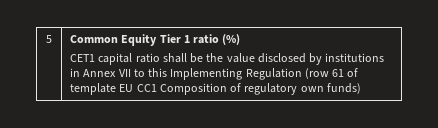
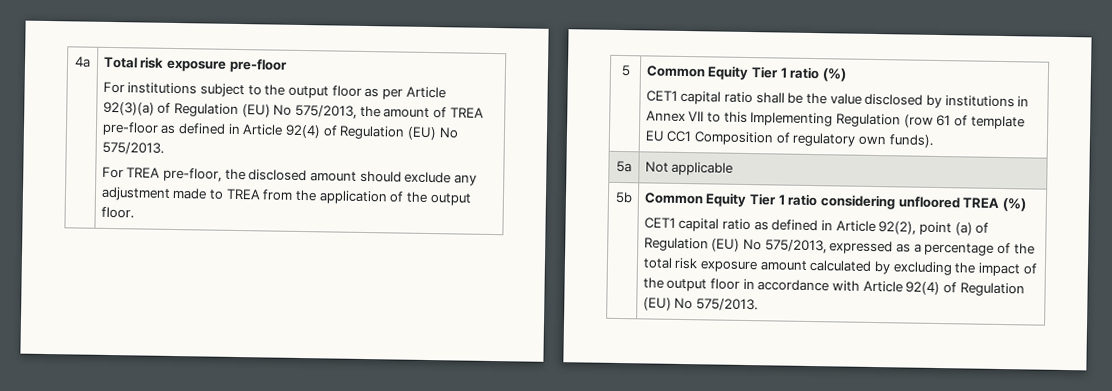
(46, 39) none -> [74,56,91,68] [102,56,288,73] [102,81,446,100] [102,101,484,119] [101,121,459,141] [101,141,164,155] [101,166,477,186] [100,186,472,206] [100,206,134,219] 4a | Total risk exposure pre-floor // For institutions subject to the output floor as per Article 92(3)(a) of Regulation (EU) No 575/2013, the amount of TREA pre-floor as defined in Article 92(4) of Regulation (EU) No 575/2013. // For TREA pre-floor, the disclosed amount should exclude any adjustment made to TREA from the application of the output floor. //
[326,83,361,94] funds) -> [888,134,933,148] [616,160,632,173] [644,161,734,176] [614,191,633,204] [643,192,1027,212] [643,217,990,236] [643,237,1035,256] [642,257,1037,277] [642,277,1025,297] [642,297,759,312] funds). // 5a | Not applicable // 5b | Common Equity Tier 1 ratio considering unfloored TREA (%) // CET1 capital ratio as defined in Article 92(2), point (a) of Regulation (EU) No 575/2013, expressed as a percentage of the total risk exposure amount calculated by excluding the impact of the output floor in accordance with Article 92(4) of Regulation (EU) No 575/2013.

